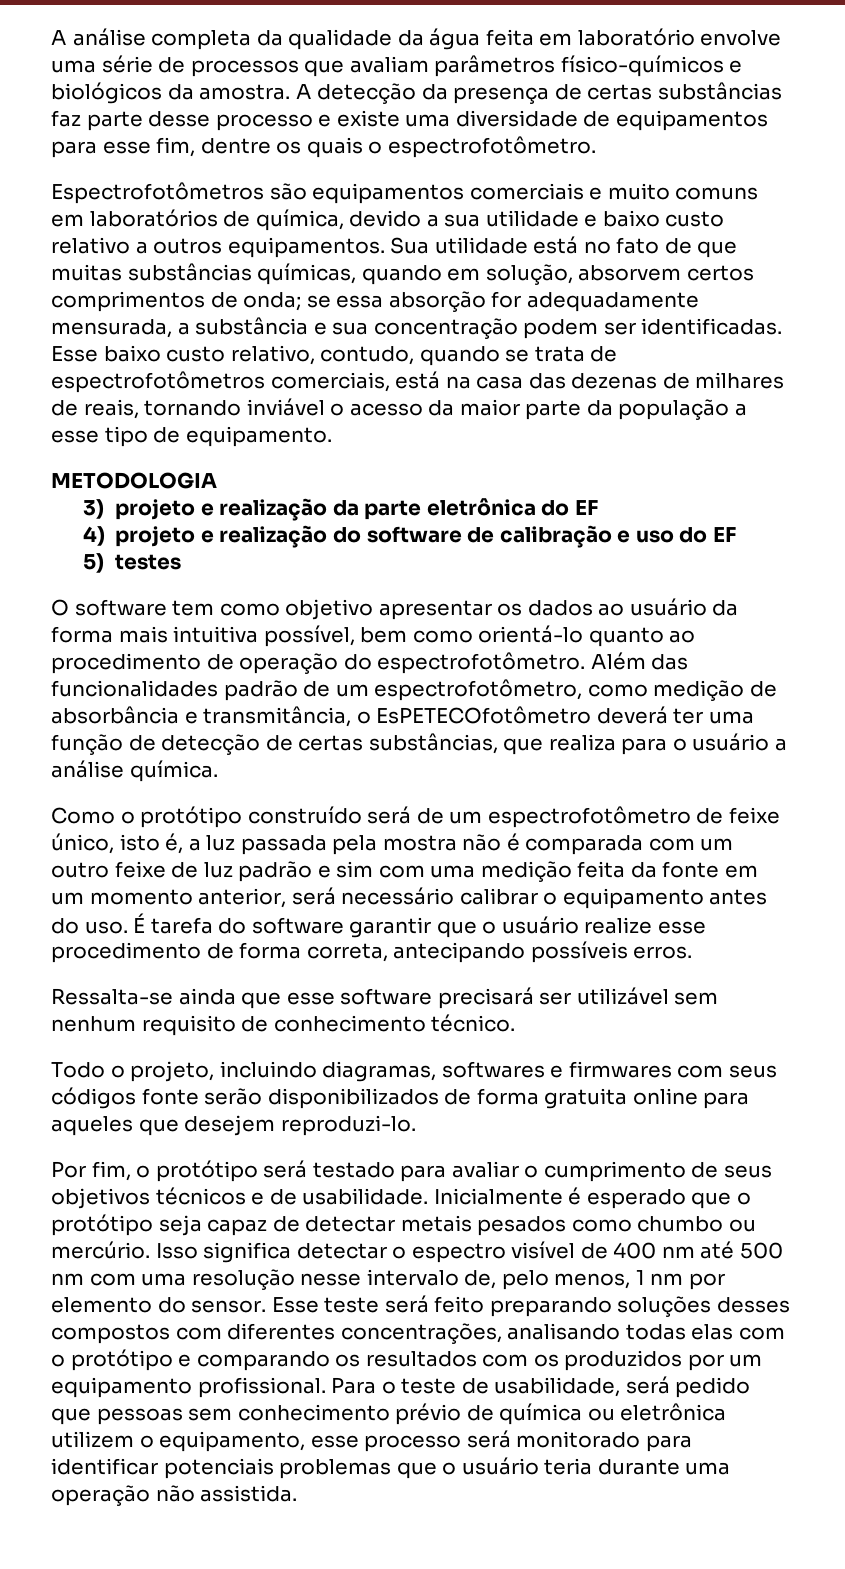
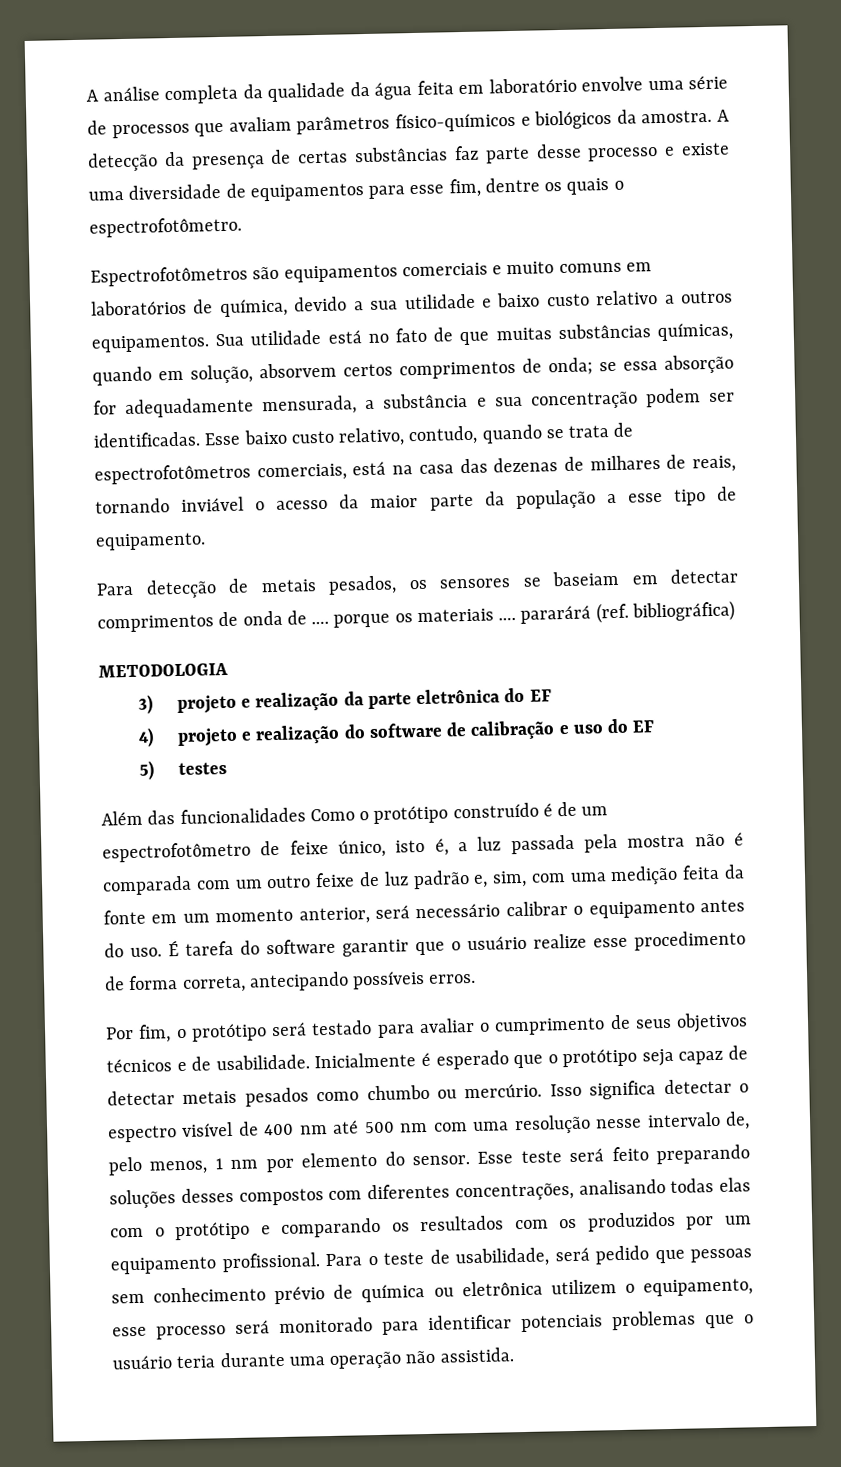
(332, 436) none -> [96,568,738,599] [97,600,735,633] // Para detecção de metais pesados, os sensores se baseiam em detectar comprimentos de onda de …. porque os materiais …. pararárá (ref. bibliográfica)
[51,598,739,620] [51,625,696,647] [51,652,689,674] [51,679,777,701] [51,706,754,727] [51,733,787,755] [51,760,218,782] O software tem como objetivo apresentar os dados ao usuário da forma mais intuitiva possível, bem como orientá-lo quanto ao procedimento de operação do espectrofotômetro. Além das funcionalidades padrão de um espectrofotômetro, como medição de absorbância e transmitância, o EsPETECOfotômetro deverá ter uma função de detecção de certas substâncias, que realiza para o usuário a análise química. // -> [101,807,306,826] Além das funcionalidades
[367,806,412,824] será -> [542,803,553,817] é
[317,861,374,878] e sim -> [473,870,528,888] e, sim,
[51,987,719,1009] [51,1014,516,1036] [51,1061,777,1082] [51,1087,750,1109] [51,1115,416,1136] // Ressalta-se ainda que esse software precisará ser utilizável sem nenhum requisito de conhecimento técnico. // Todo o projeto, incluindo diagramas, softwares e firmwares com seus códigos fonte serão disponibilizados de forma gratuita online para aqueles que desejem reproduzi-lo. -> (477, 978) none

